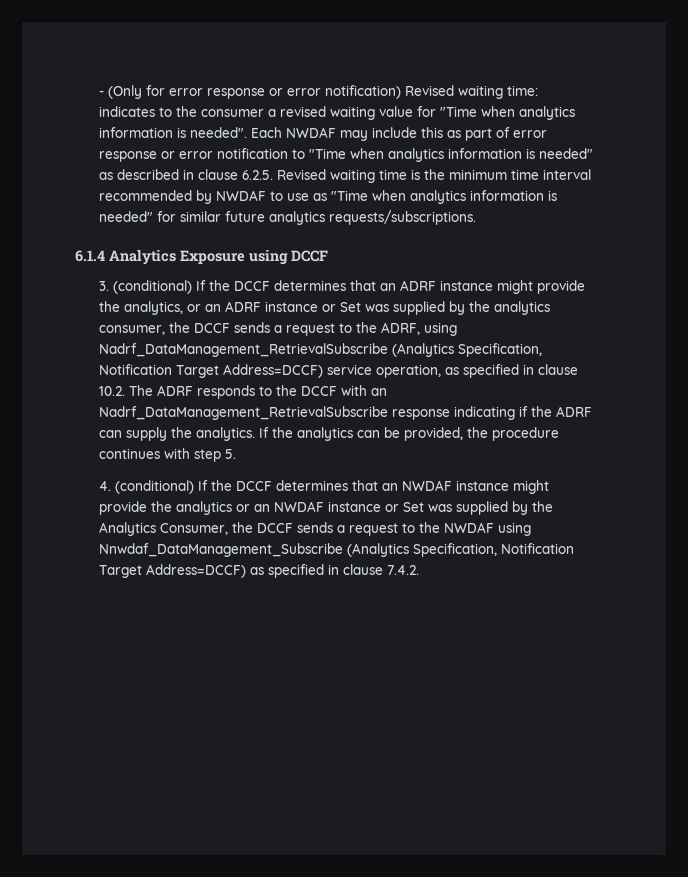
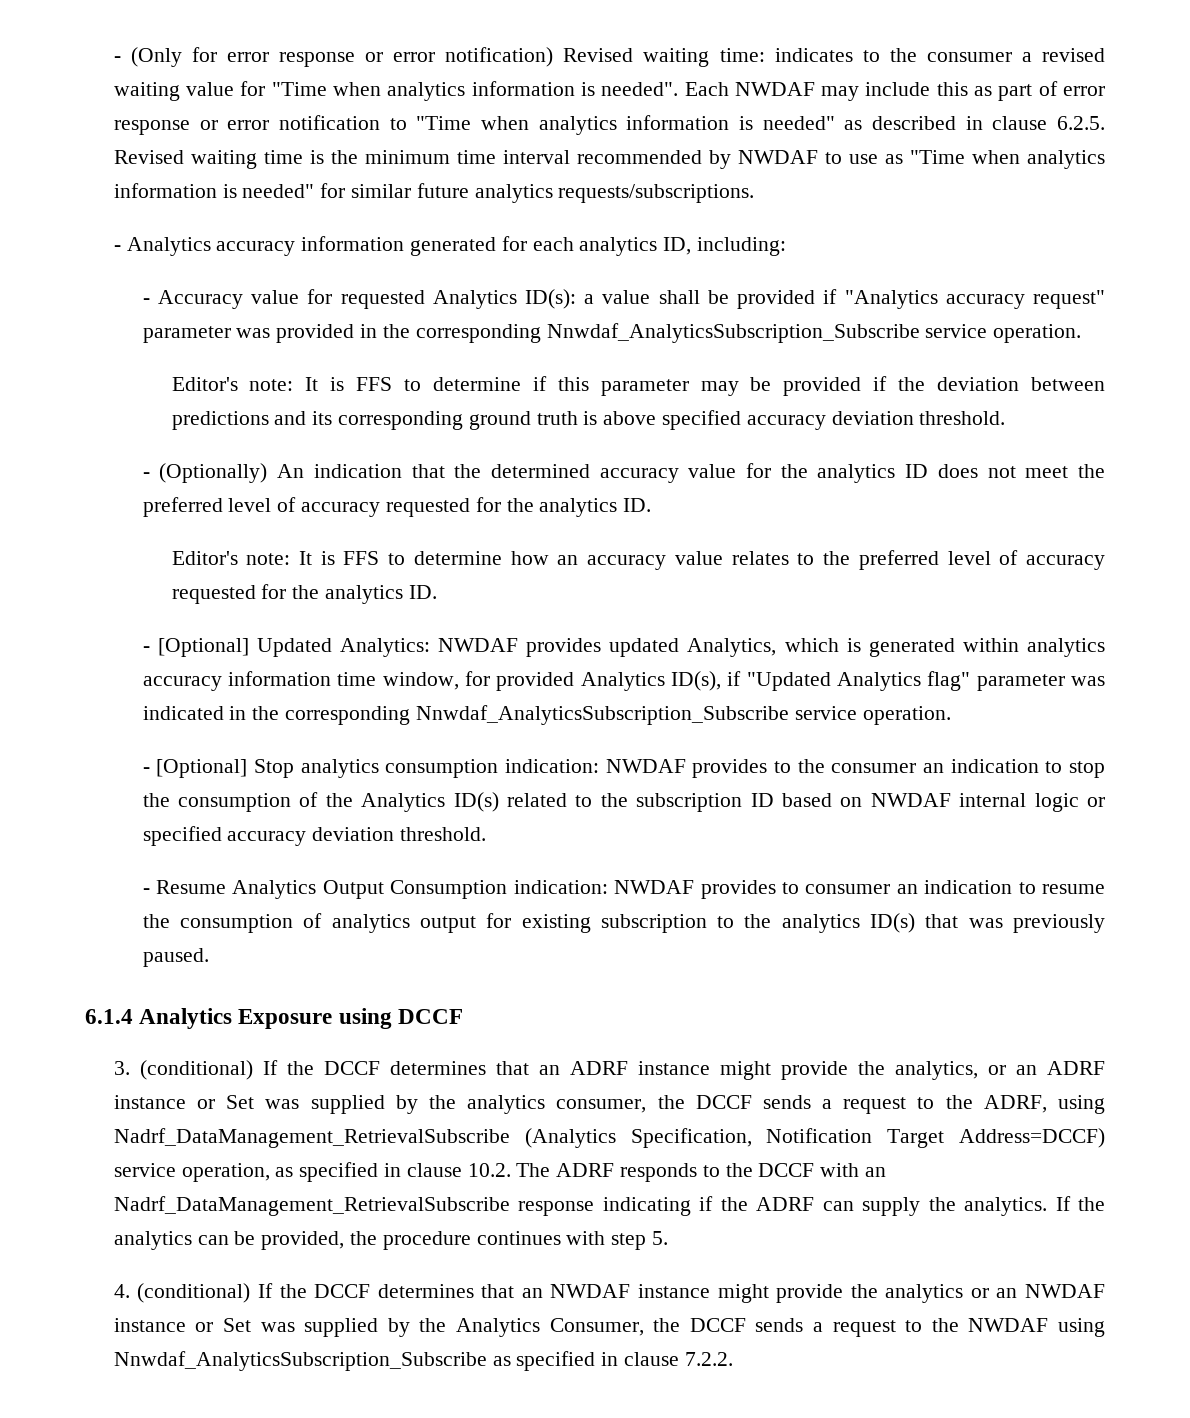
(476, 217) none -> [113,236,787,256] [142,289,1105,309] [142,323,1082,343] [171,376,1105,396] [171,410,1006,430] [142,463,1105,483] [142,497,652,517] [171,550,1106,570] [171,584,437,604] [142,638,1105,657] [142,671,1105,691] [142,705,951,725] [142,759,1105,778] [142,792,1105,812] [142,826,487,846] [142,880,1106,899] [142,913,1105,933] [142,948,209,967] // - Analytics accuracy information generated for each analytics ID, including: // - Accuracy value for requested Analytics ID(s): a value shall be provided if "Analytics accuracy request" parameter was provided in the corresponding Nnwdaf_AnalyticsSubscription_Subscribe service operation. // Editor's note: It is FFS to determine if this parameter may be provided if the deviation between predictions and its corresponding ground truth is above specified accuracy deviation threshold. // - (Optionally) An indication that the determined accuracy value for the analytics ID does not meet the preferred level of accuracy requested for the analytics ID. // Editor's note: It is FFS to determine how an accuracy value relates to the preferred level of accuracy requested for the analytics ID. // - [Optional] Updated Analytics: NWDAF provides updated Analytics, which is generated within analytics accuracy information time window, for provided Analytics ID(s), if "Updated Analytics flag" parameter was indicated in the corresponding Nnwdaf_AnalyticsSubscription_Subscribe service operation. // - [Optional] Stop analytics consumption indication: NWDAF provides to the consumer an indication to stop the consumption of the Analytics ID(s) related to the subscription ID based on NWDAF internal logic or specified accuracy deviation threshold. // - Resume Analytics Output Consumption indication: NWDAF provides to consumer an indication to resume the consumption of analytics output for existing subscription to the analytics ID(s) that was previously paused.
[98,543,574,557] [98,564,419,578] Nnwdaf_DataManagement_Subscribe (Analytics Specification, Notification Target Address=DCCF) as specified in clause 7.4.2. -> [113,1351,733,1371] Nnwdaf_AnalyticsSubscription_Subscribe as specified in clause 7.2.2.

